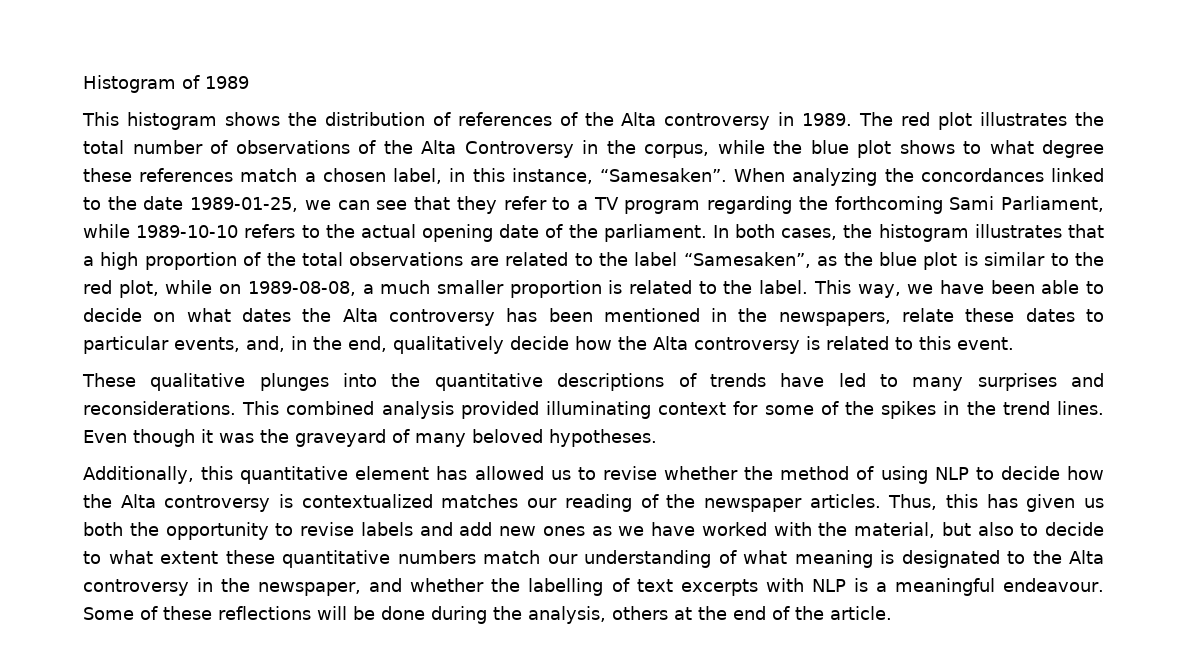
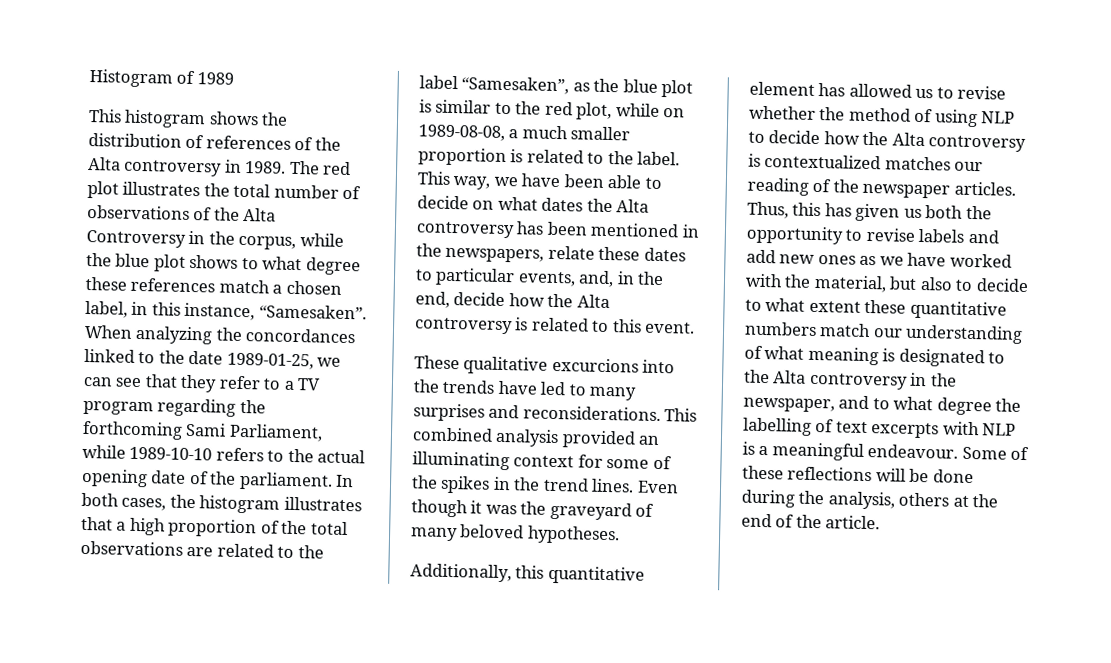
[393,336,504,354] qualitatively -> (450, 299) none
[259,373,329,391] plunges -> [551,357,639,373] excurcions
[434,373,697,391] quantitative descriptions of -> (440, 386) none
(539, 410) none -> [638,435,661,446] an
[410,578,485,592] whether -> [872,396,992,416] to what degree

